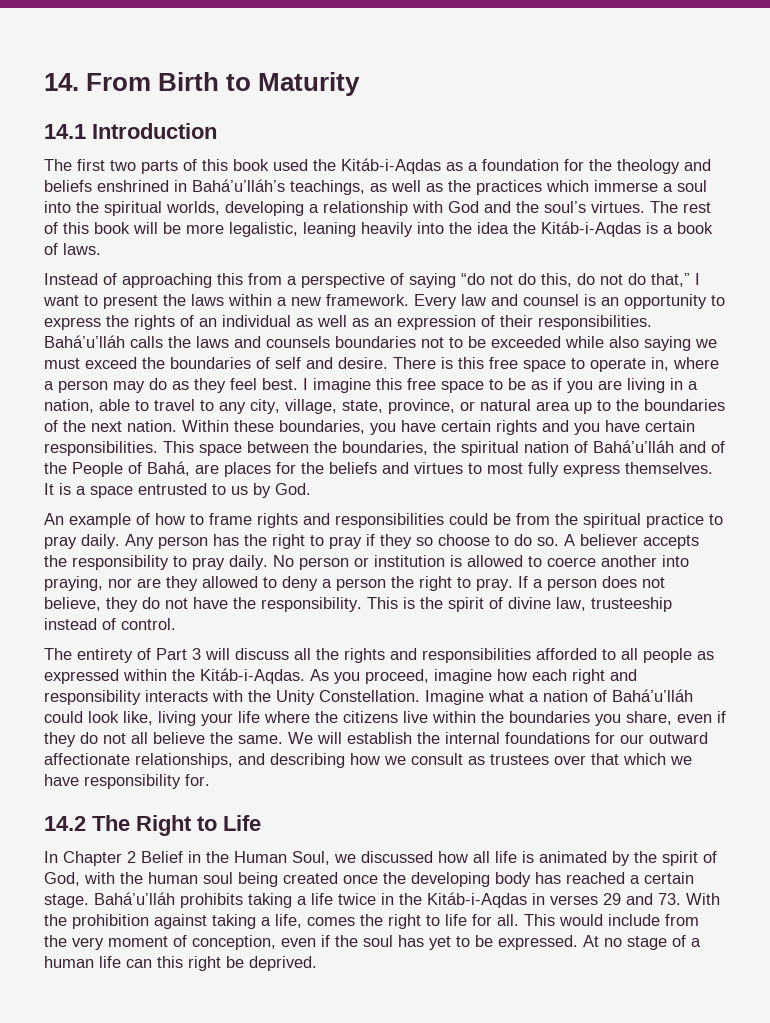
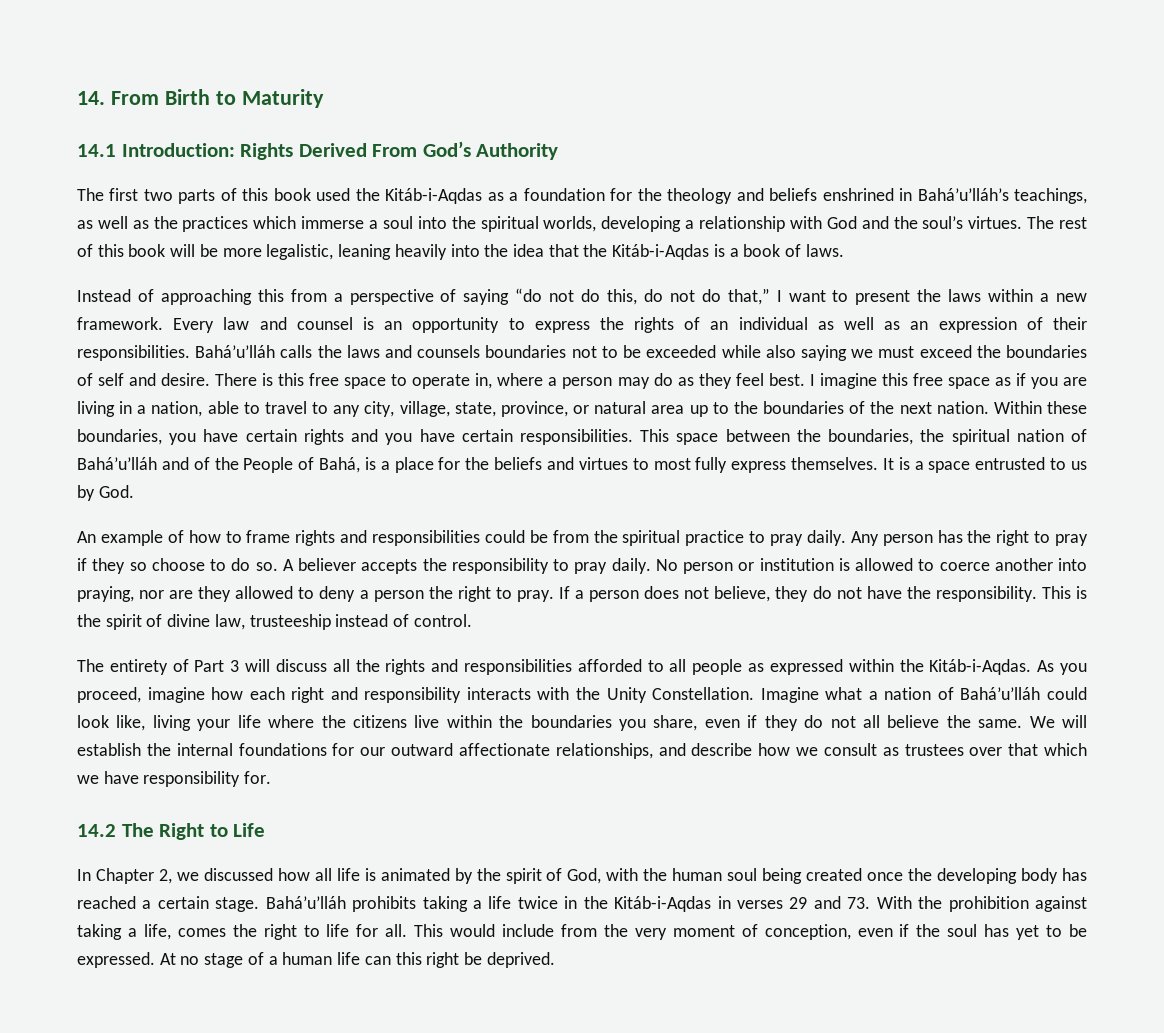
[92,123,217,139] Introduction -> [121,141,559,160] Introduction: Rights Derived From God’s Authority
(509, 228) none -> [548,244,579,257] that
[489,378,526,390] to be -> (990, 383) none
[195,462,271,477] are places -> [364,457,434,473] is a place
[270,753,345,768] describing -> [691,743,753,756] describe
[127,851,330,865] 2 Belief in the Human Soul, -> [158,869,172,884] 2,

